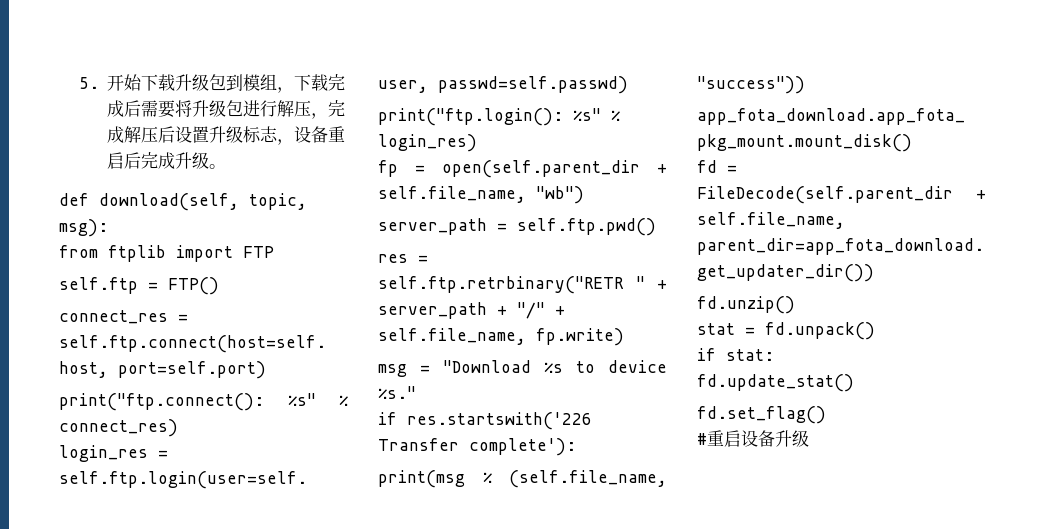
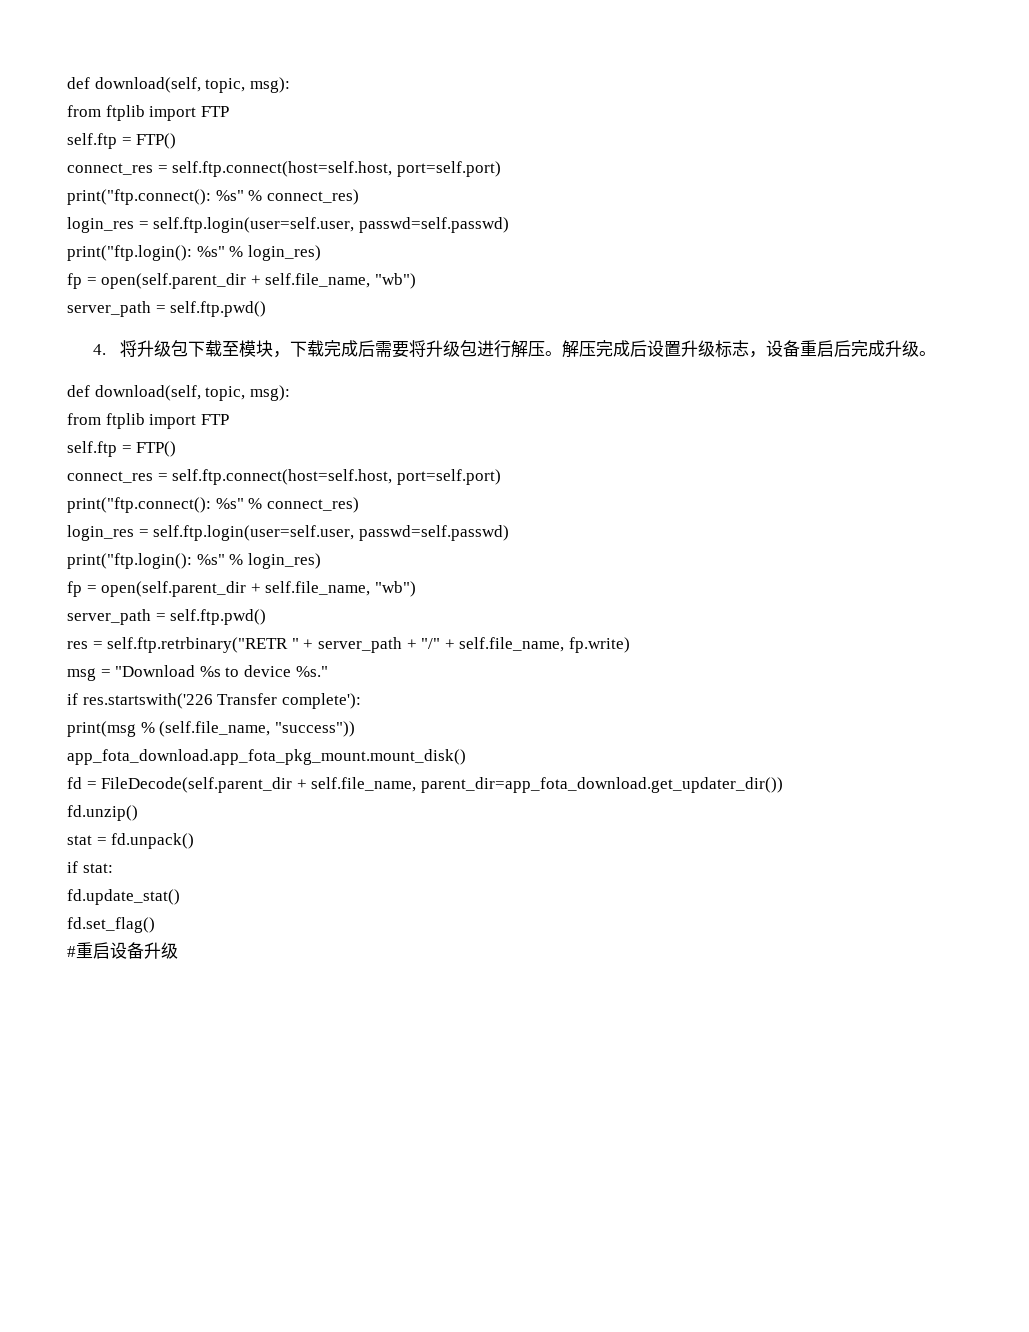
[78,74,278,91] 5.开始下载升级包到模组 -> [67,77,290,93] [67,105,229,121] [67,133,177,149] [67,161,501,177] [67,189,359,205] [67,217,509,233] [67,245,321,261] [67,273,416,289] [67,301,267,317] [93,340,273,357] def download(self, topic, msg): // from ftplib import FTP // self.ftp = FTP() // connect_res = self.ftp.connect(host=self.host, port=self.port) // print("ftp.connect(): %s" % connect_res) // login_res = self.ftp.login(user=self.user, passwd=self.passwd) // print("ftp.login(): %s" % login_res) // fp = open(self.parent_dir + self.file_name, "wb") // server_path = self.ftp.pwd() // 4.将升级包下载至模块
[311,100,346,119] [107,126,159,143] ，完成解压 -> [544,340,630,358] 。解压完成

